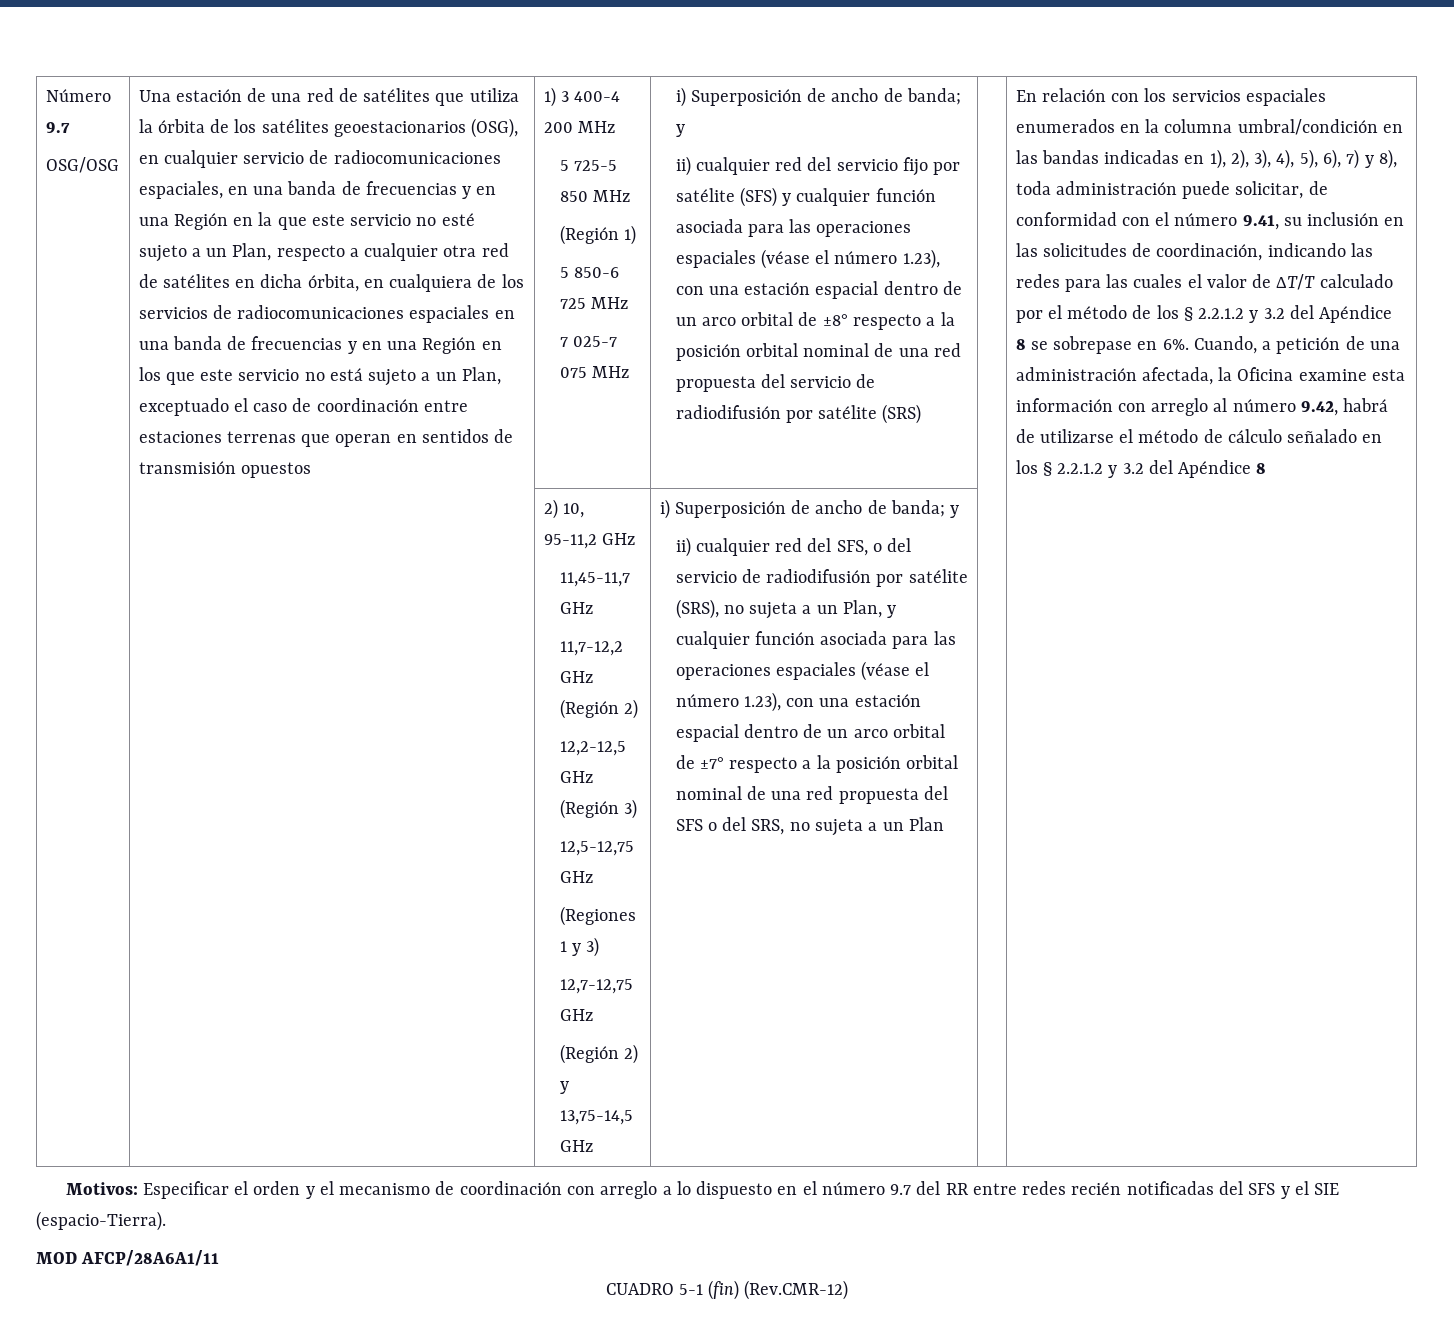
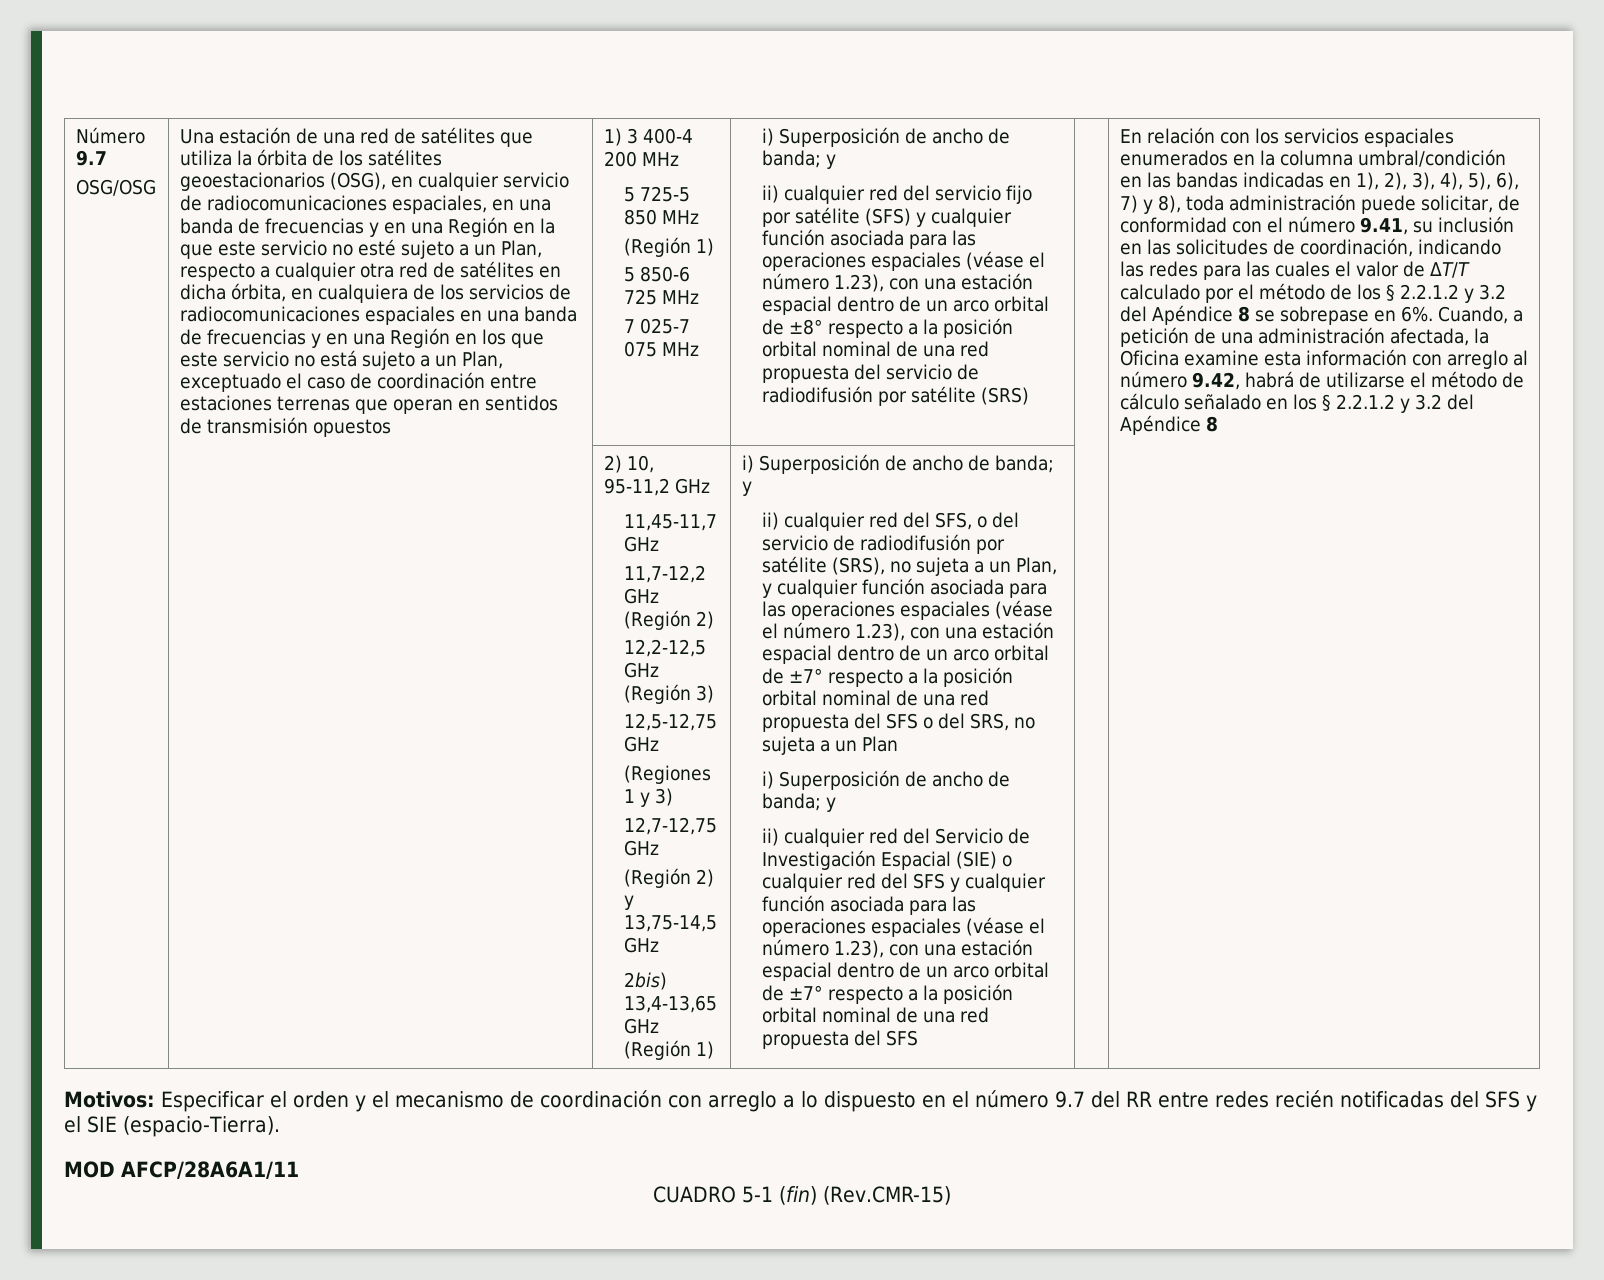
(593, 1146) none -> [623,972,667,990] [623,995,717,1013] [623,1018,659,1034] [623,1040,714,1060] // 2bis) 13,4-13,65 GHz (Región 1)
(944, 824) none -> [761,770,1010,790] [761,793,836,812] [761,828,1030,847] [761,850,1012,870] [761,873,1046,892] [761,895,976,915] [761,917,1045,937] [761,939,1033,958] [761,962,1049,981] [761,984,1013,1004] [761,1007,989,1023] [761,1030,918,1049] // i) Superposición de ancho de banda; y // ii) cualquier red del Servicio de Investigación Espacial (SIE) o cualquier red del SFS y cualquier función asociada para las operaciones espaciales (véase el número 1.23), con una estación espacial dentro de un arco orbital de ±7° respecto a la posición orbital nominal de una red propuesta del SFS
[744,1280,849,1300] (Rev.CMR-12) -> [822,1186,952,1205] (Rev.CMR-15)

